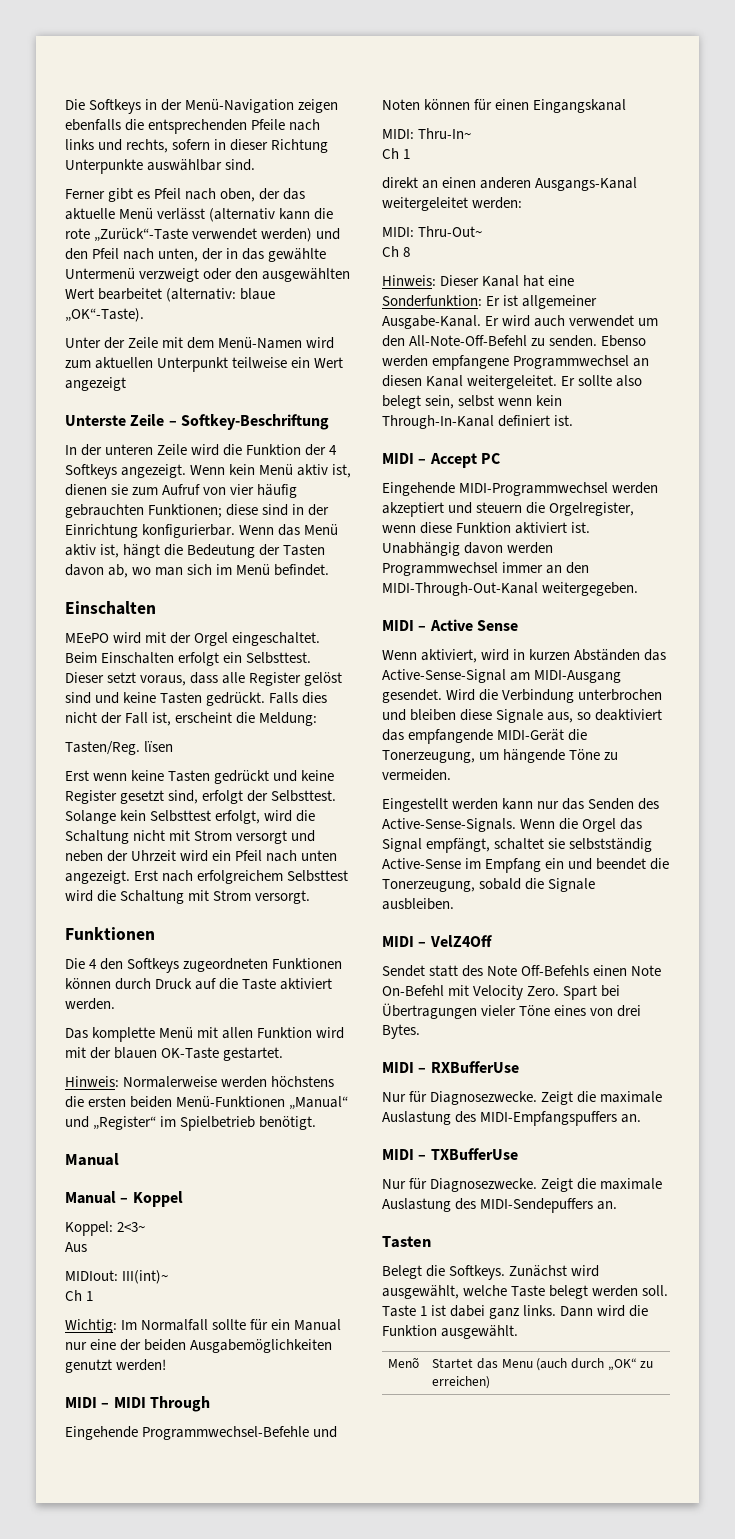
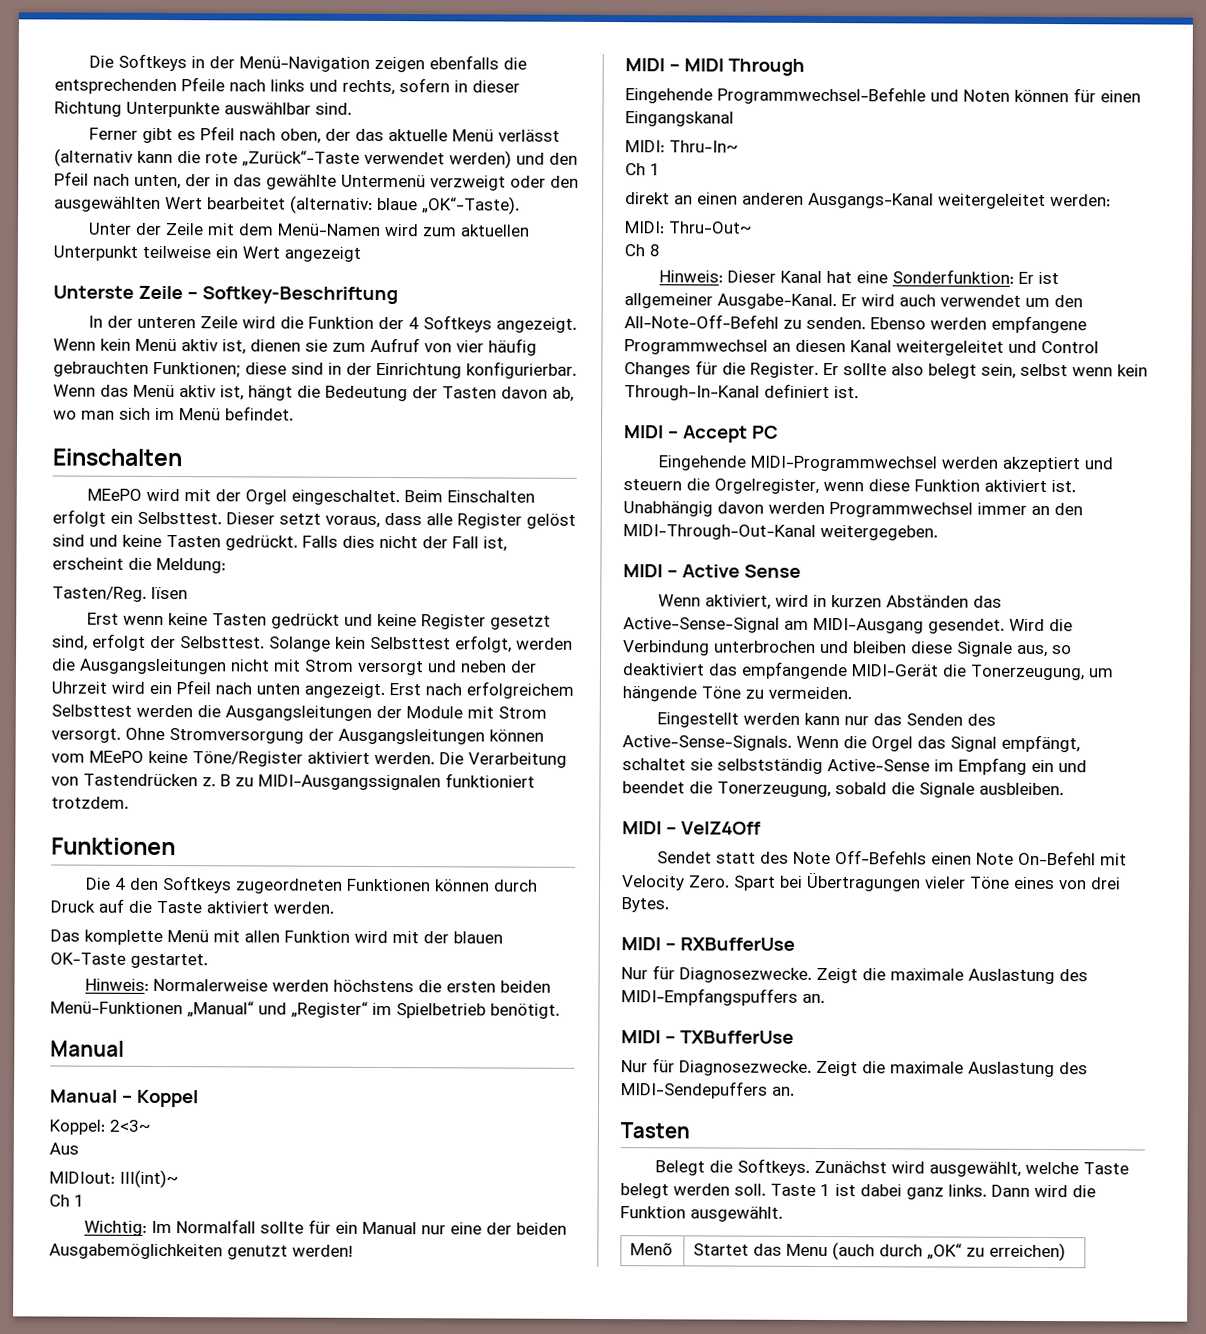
[264,810,316,822] [65,830,129,844] wird die Schaltung -> [516,637,573,650] [51,658,227,675] werden die Ausgangsleitungen
[65,890,311,904] wird die Schaltung mit Strom versorgt. -> [136,704,547,721] [51,727,544,745] [51,750,567,768] [51,773,535,791] [51,796,129,809] werden die Ausgangsleitungen der Module mit Strom versorgt. Ohne Stromversorgung der Ausgangsleitungen können vom MEePO keine Töne/Register aktiviert werden. Die Verarbeitung von Tastendrücken z. B zu MIDI-Ausgangssignalen funktioniert trotzdem.
[467,375,558,389] weitergeleitet. -> [896,340,1099,356] [624,360,819,378] weitergeleitet und Control Changes für die Register.

